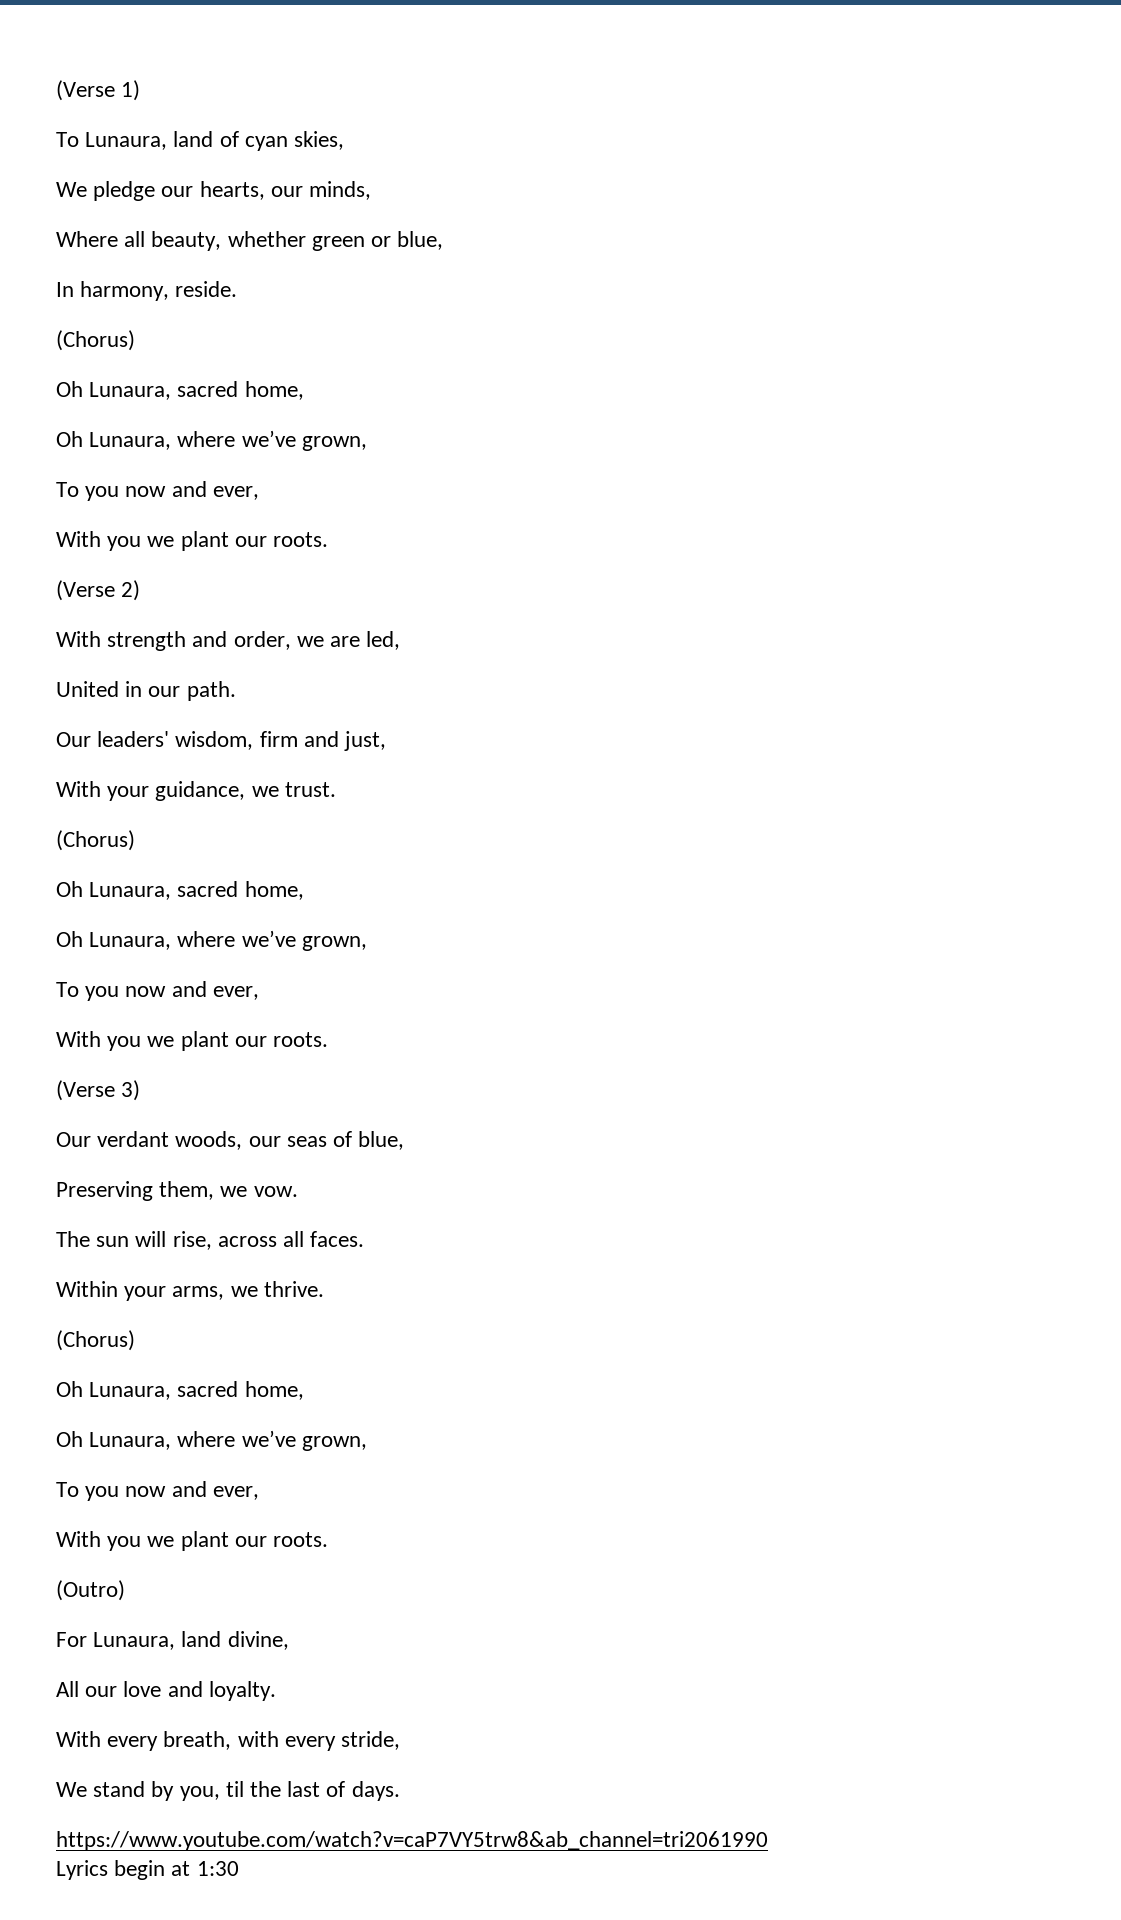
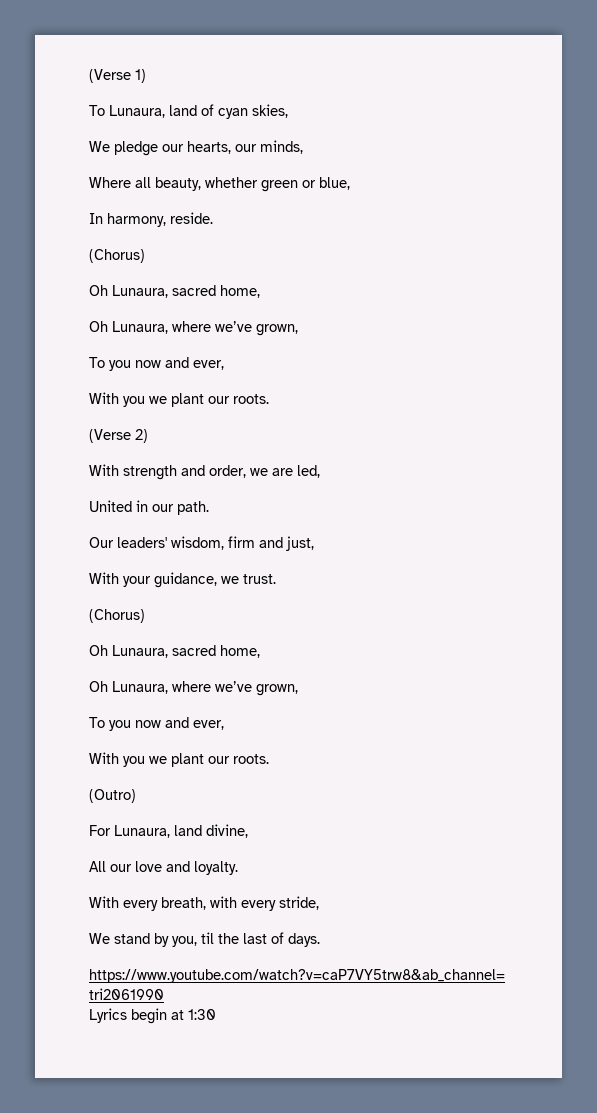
[56,1080,141,1101] [56,1131,405,1150] [56,1181,298,1201] [56,1231,365,1250] [56,1281,324,1301] [56,1330,135,1351] [56,1381,304,1400] [56,1430,367,1451] [56,1481,259,1501] [56,1531,329,1551] // (Verse 3) // Our verdant woods, our seas of blue, // Preserving them, we vow. // The sun will rise, across all faces. // Within your arms, we thrive. // (Chorus) // Oh Lunaura, sacred home, // Oh Lunaura, where we’ve grown, // To you now and ever, // With you we plant our roots. -> (269, 759) none

